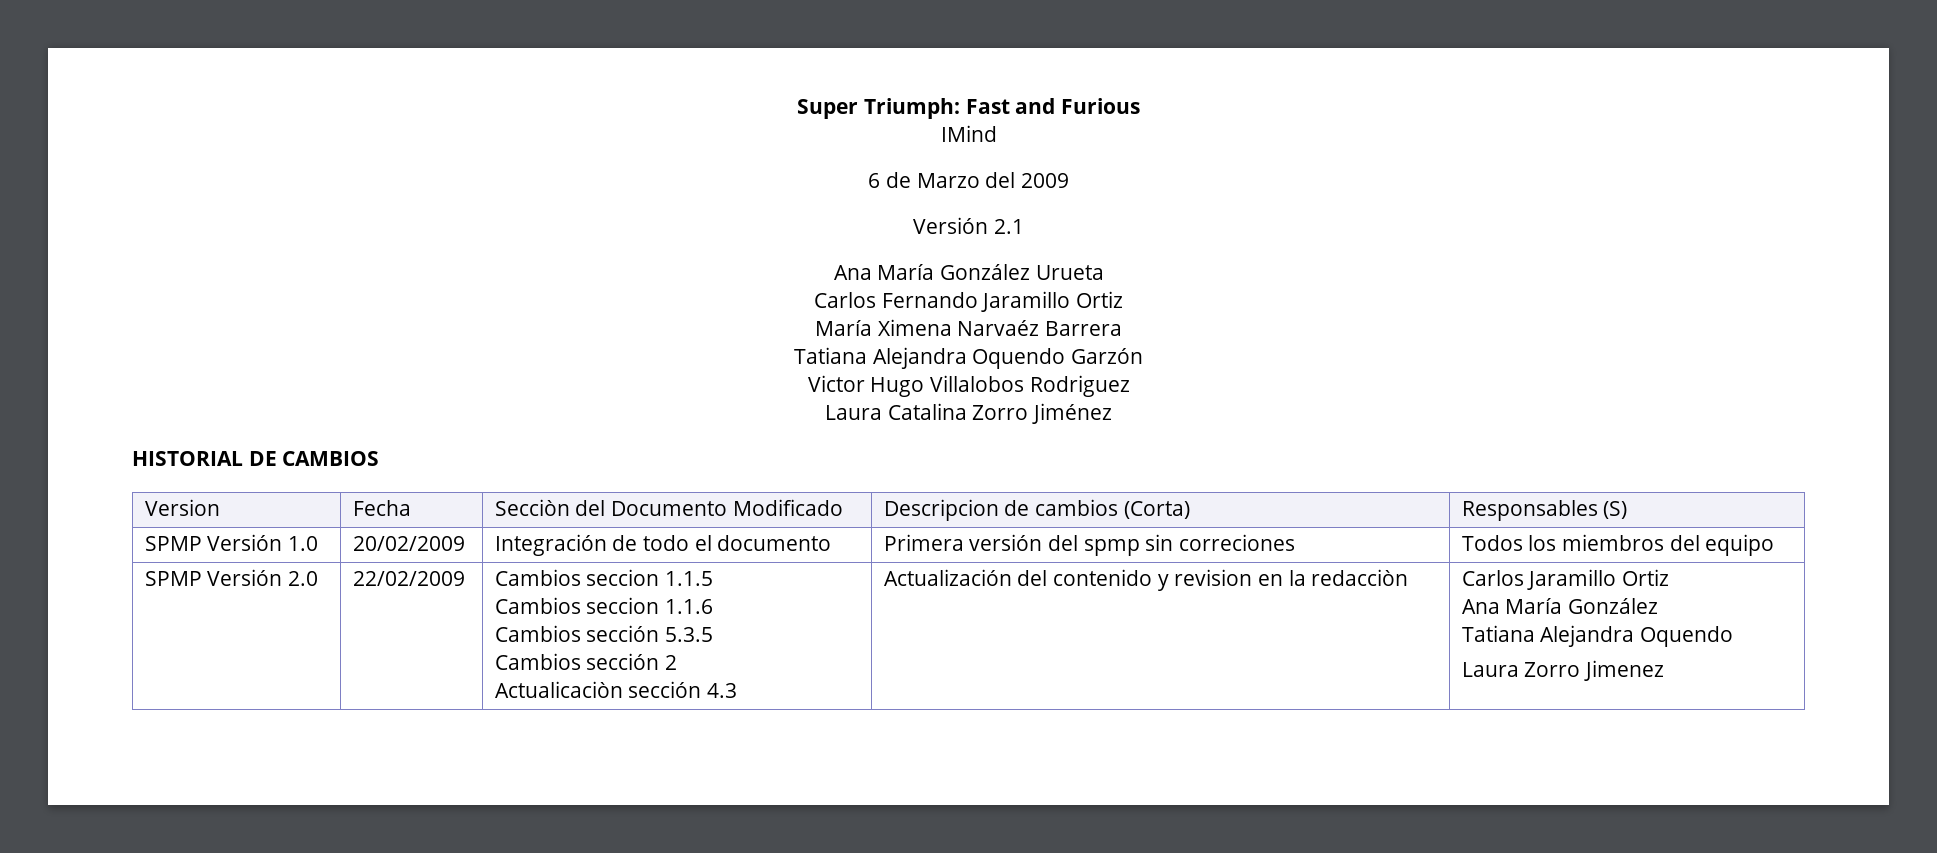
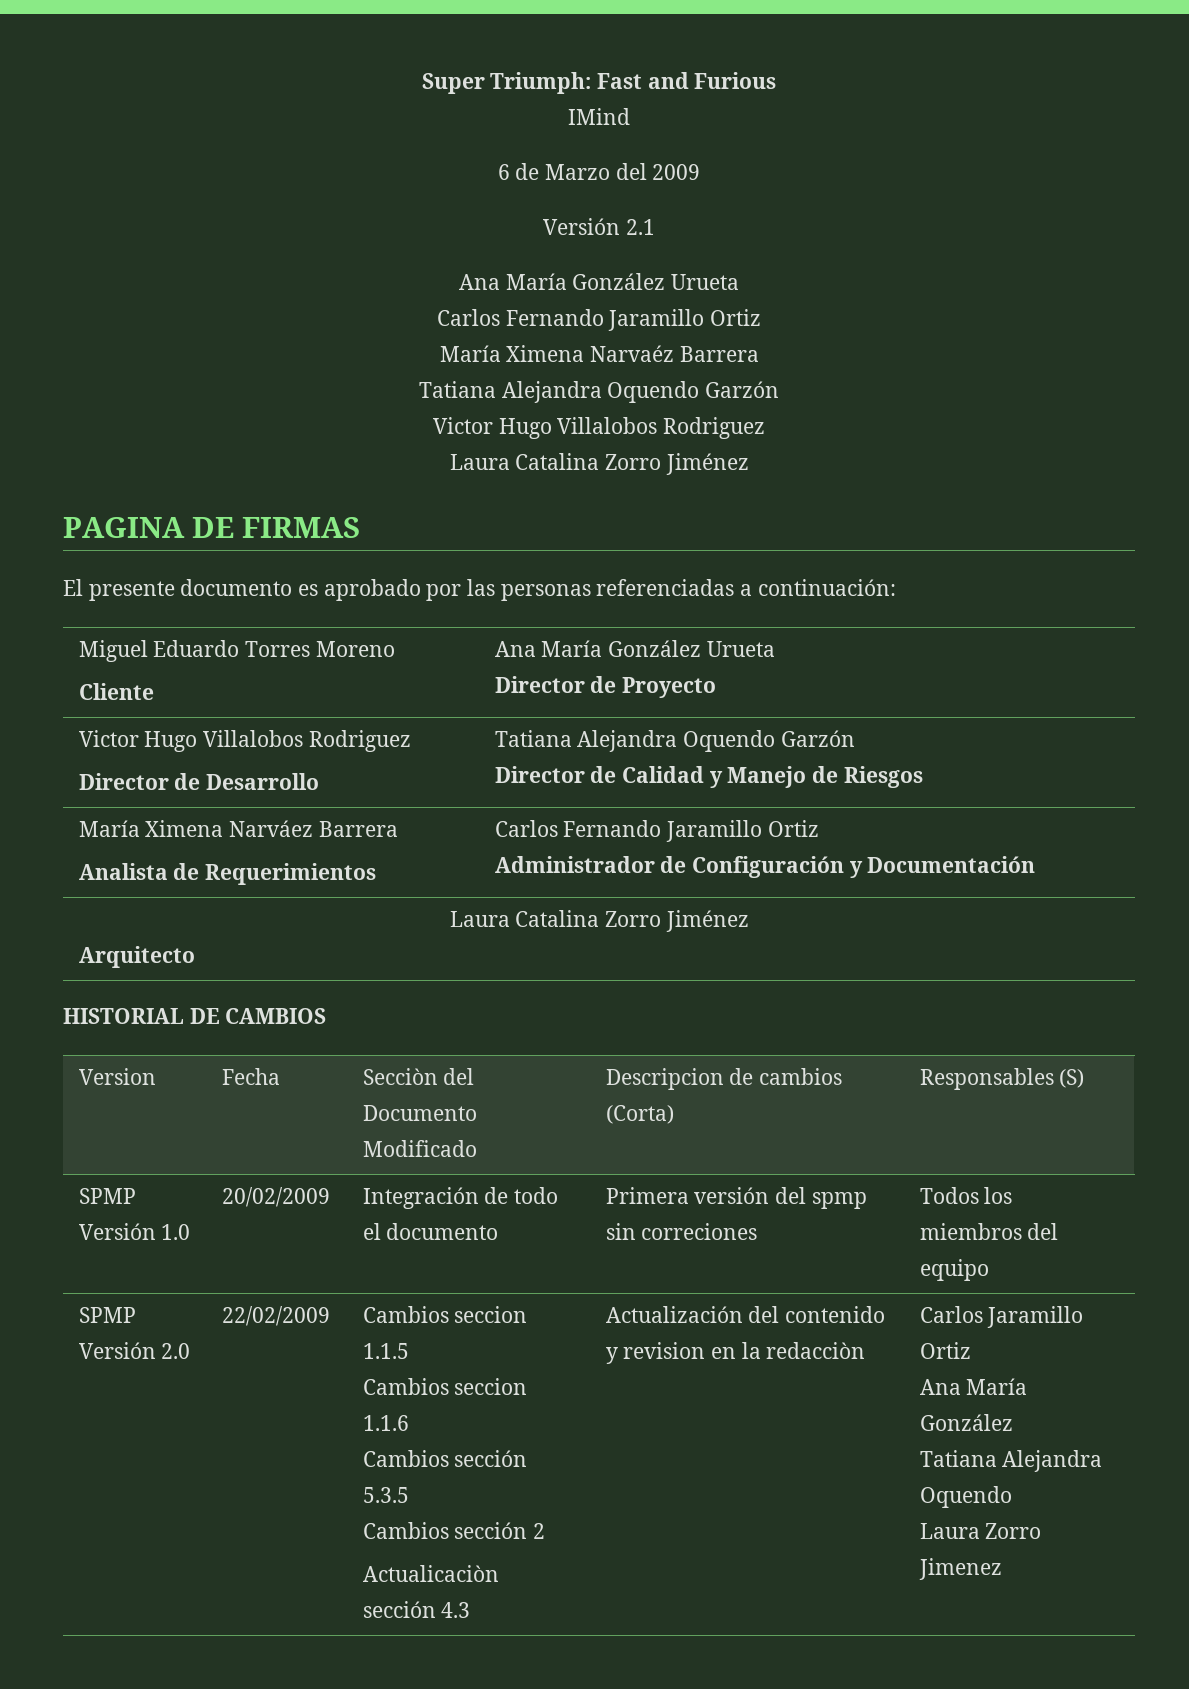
(1113, 413) none -> [63,517,360,538] [63,579,896,601] [78,640,395,662] [78,683,154,700] [494,640,775,657] [494,676,716,698] [78,730,411,752] [78,773,319,790] [494,730,855,752] [494,766,923,788] [78,820,398,837] [78,863,376,885] [494,820,819,842] [494,856,1036,878] [449,910,749,932] [78,946,195,968] // PAGINA DE FIRMAS // El presente documento es aprobado por las personas referenciadas a continuación: // Miguel Eduardo Torres Moreno // Cliente | Ana María González Urueta // Director de Proyecto // Victor Hugo Villalobos Rodriguez // Director de Desarrollo | Tatiana Alejandra Oquendo Garzón // Director de Calidad y Manejo de Riesgos // María Ximena Narváez Barrera // Analista de Requerimientos | Carlos Fernando Jaramillo Ortiz // Administrador de Configuración y Documentación // Laura Catalina Zorro Jiménez // Arquitecto

